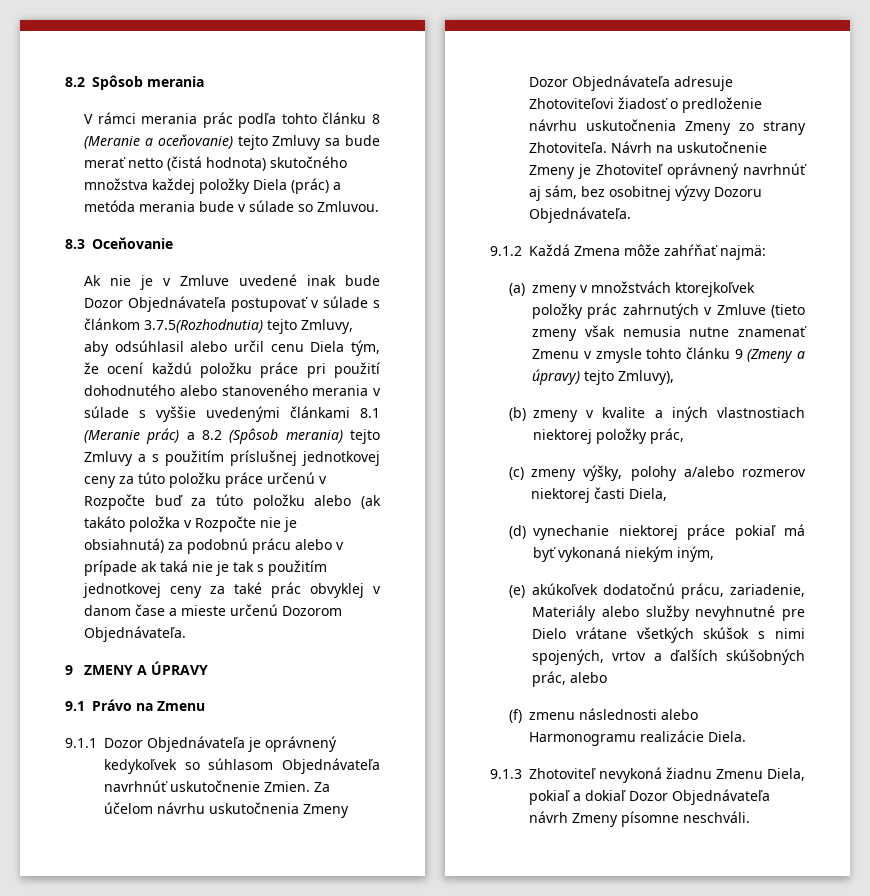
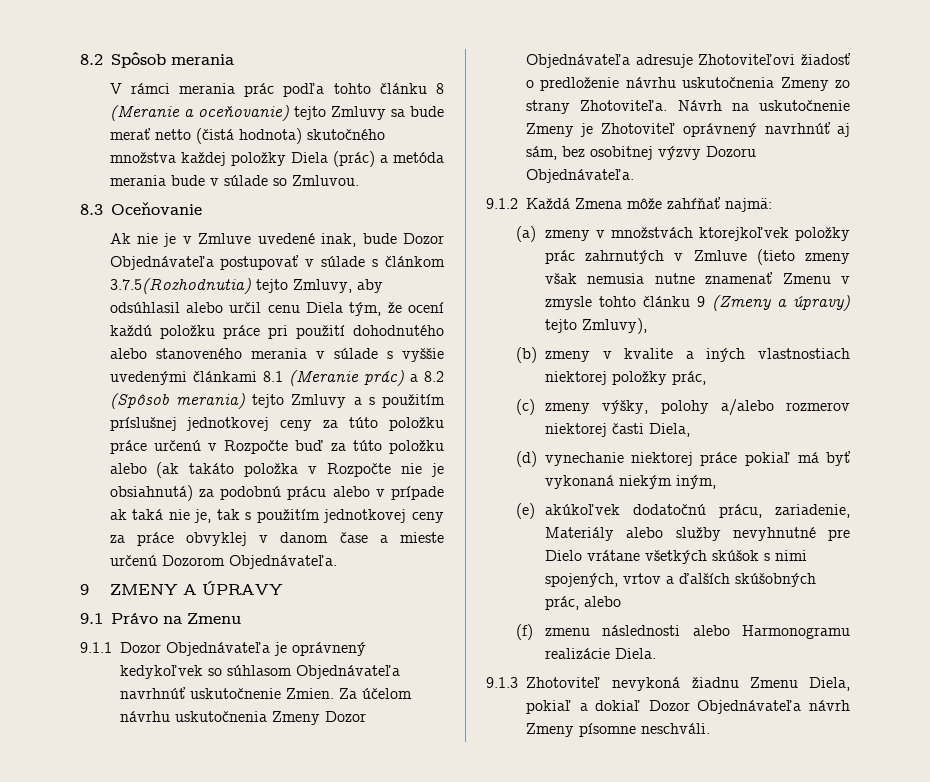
[307,275,337,286] inak -> [321,233,357,247] inak,
[216,561,230,576] je -> [194,509,212,523] je,
[234,582,302,598] také prác -> [136,532,174,546] práce

